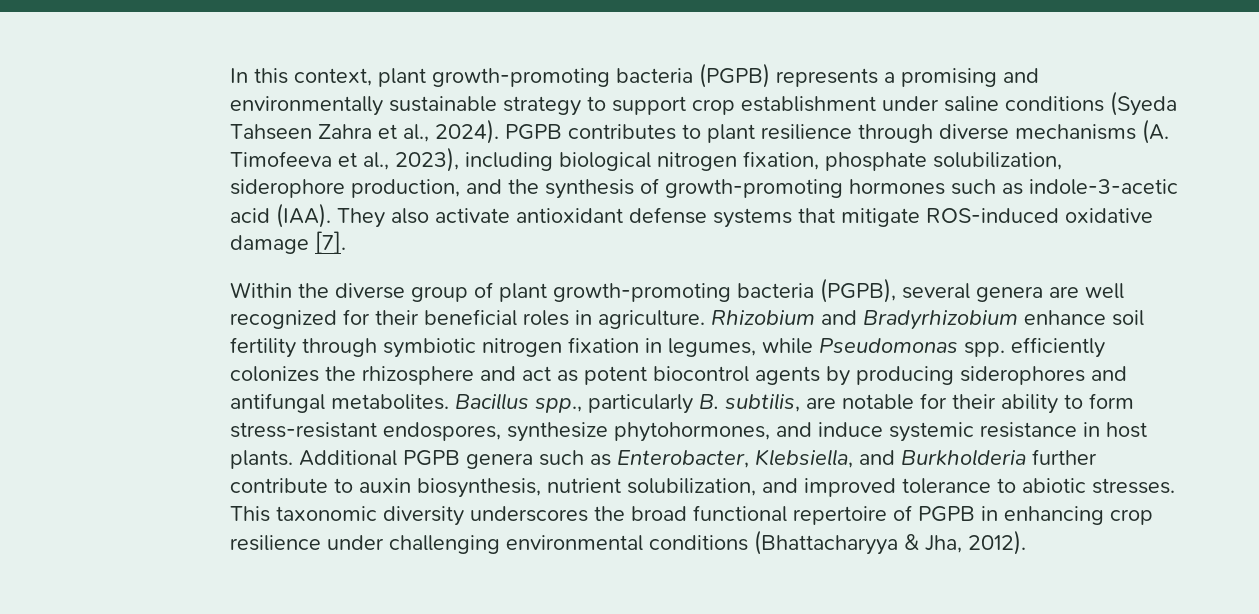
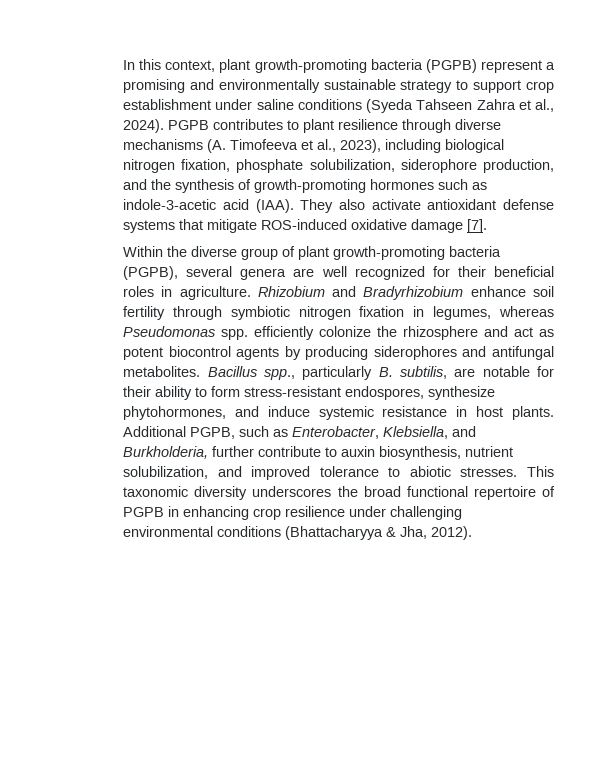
[776,68,879,87] represents -> [480,60,542,73] represent
[762,338,814,354] while -> [499,306,554,317] whereas
[230,366,320,382] colonizes -> [319,326,372,337] colonize
[403,450,534,469] PGPB genera -> [190,427,236,439] PGPB,
[901,449,1027,466] Burkholderia -> [123,446,209,459] Burkholderia,

